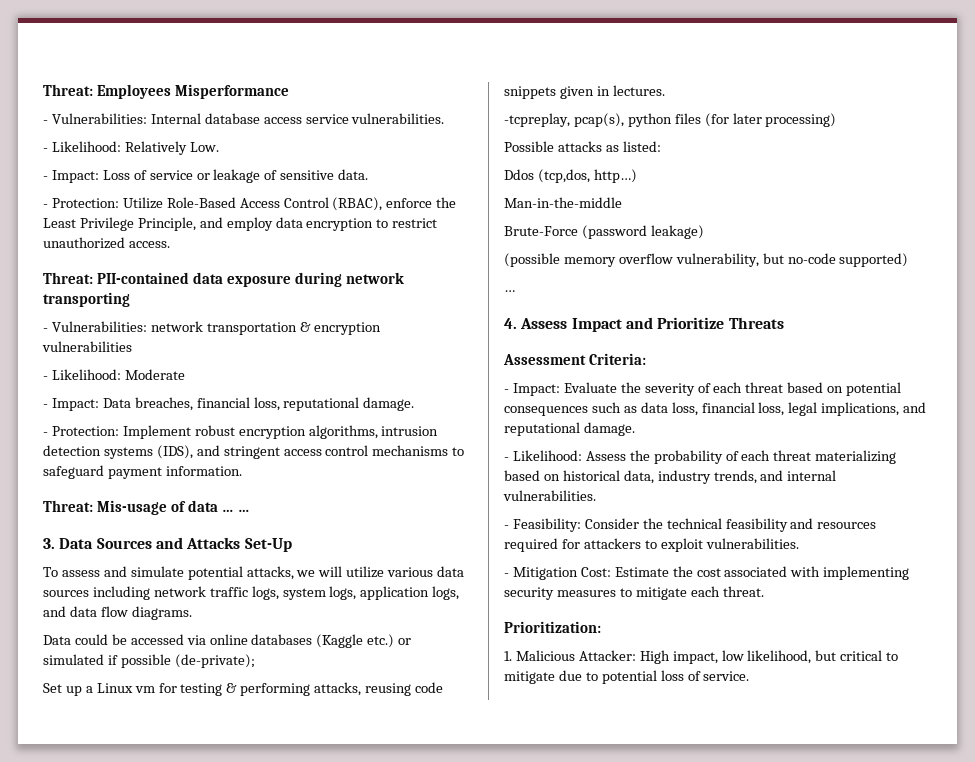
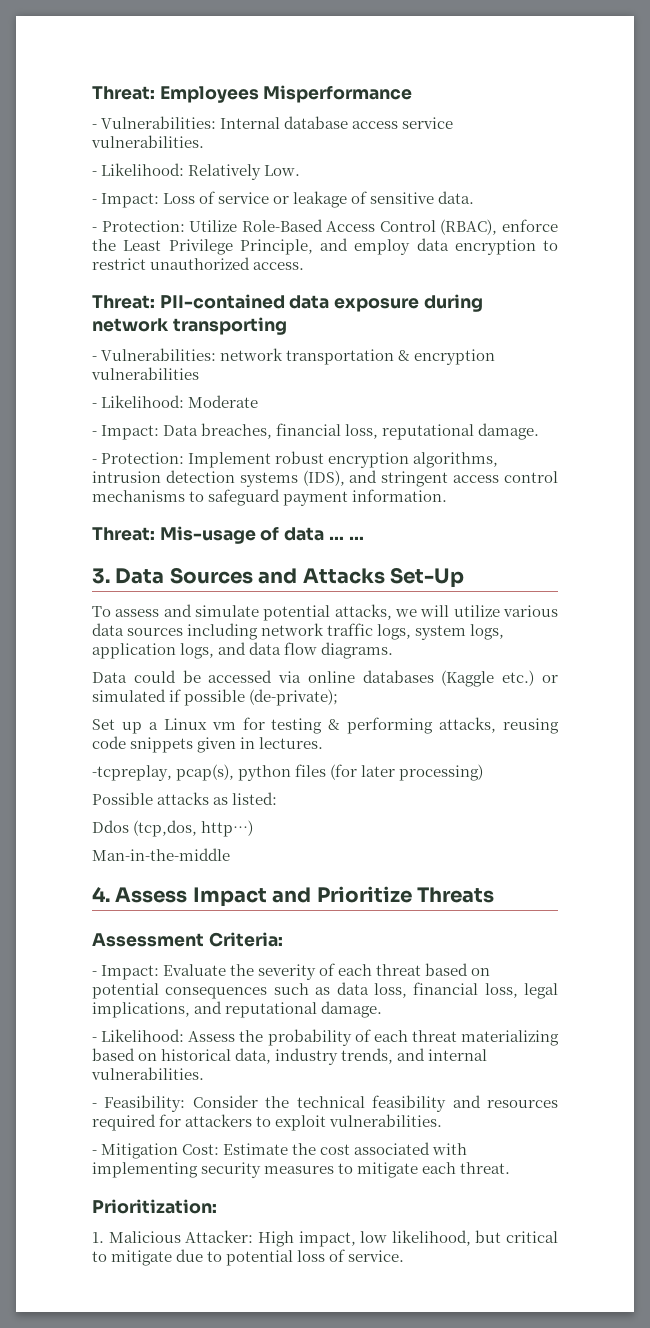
[504,225,704,239] [504,253,909,267] [504,290,515,292] // Brute-Force (password leakage) // (possible memory overflow vulnerability, but no-code supported) // … -> (230, 854) none

